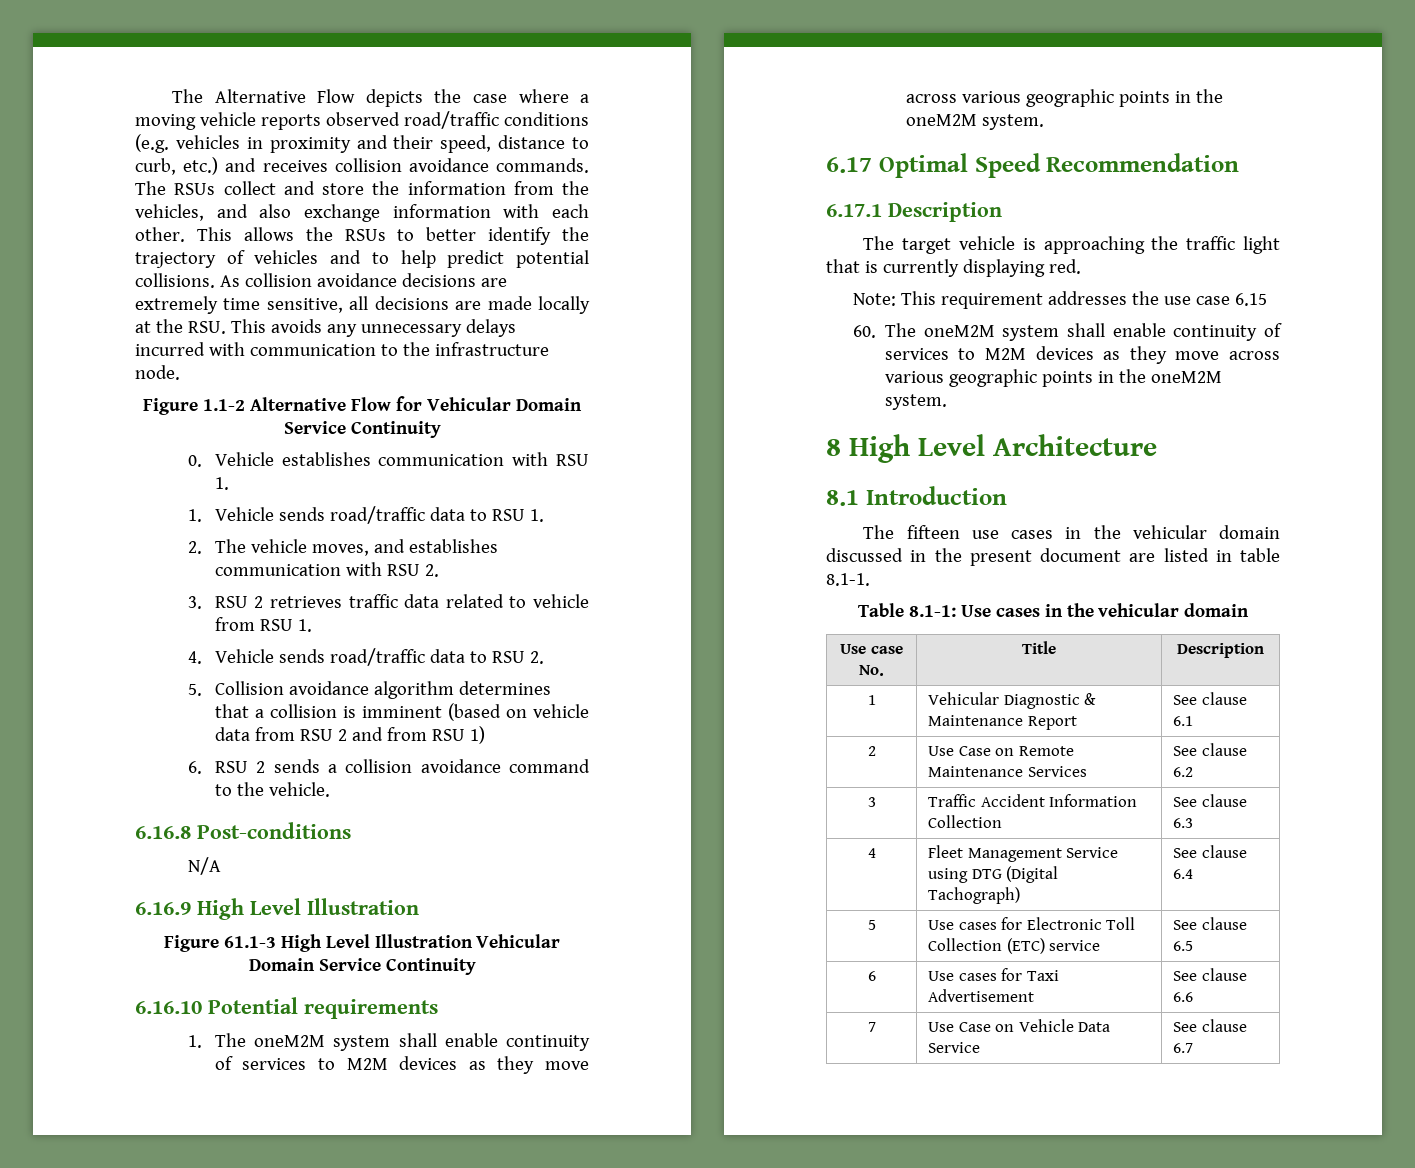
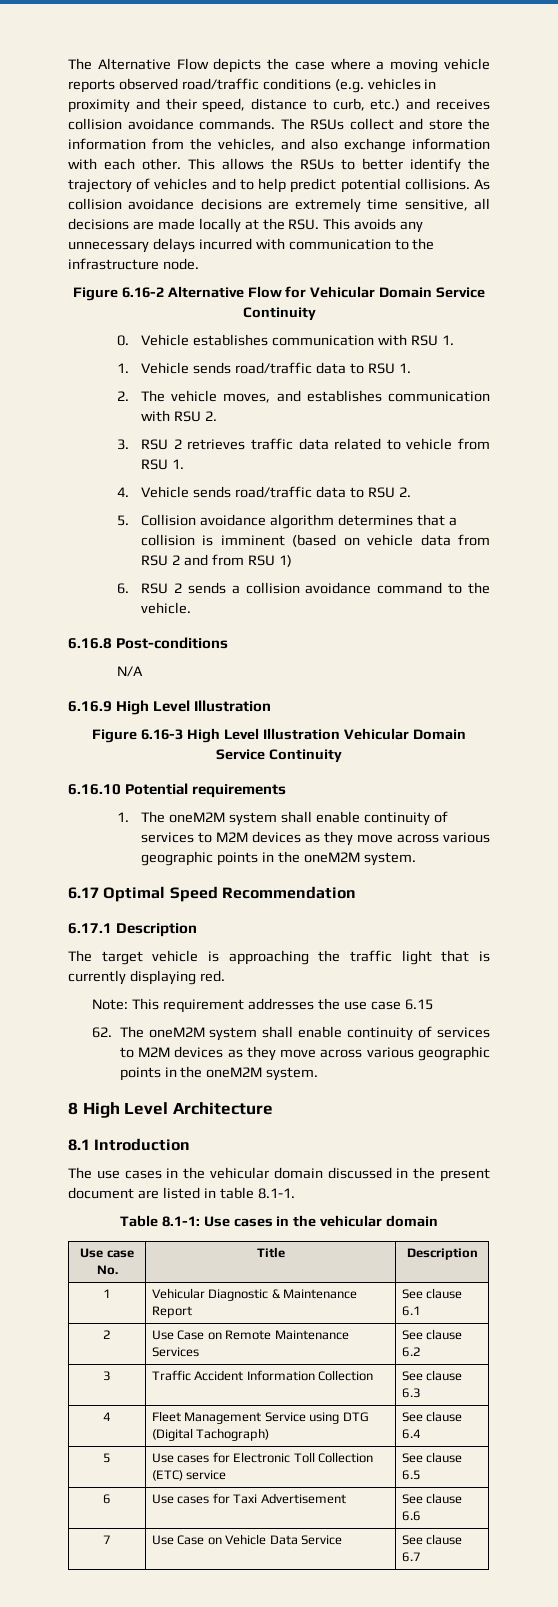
[203,399,246,411] 1.1-2 -> [121,287,164,298] 6.16-2
[223,936,276,948] 61.1-3 -> [141,729,184,740] 6.16-3
[852,325,876,338] 60. -> [92,1027,113,1038] 62.
[906,525,960,539] fifteen -> (92, 1173) none

